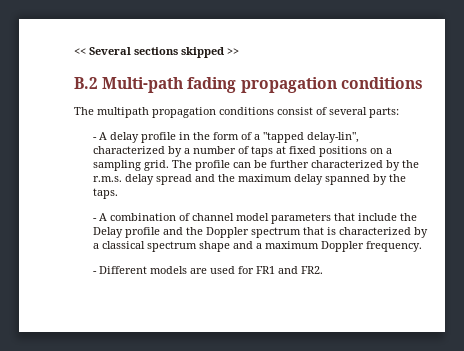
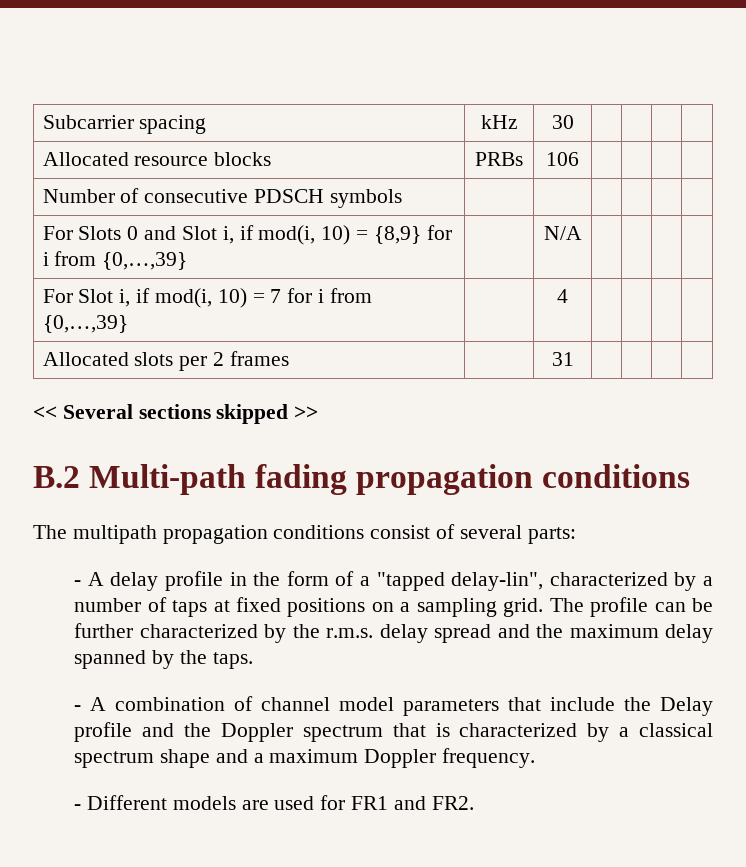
(74, 51) none -> [42,115,207,134] [480,115,518,129] [551,115,574,129] [42,152,272,166] [475,152,523,166] [546,152,579,166] [42,188,402,208] [42,225,452,245] [42,251,188,270] [543,226,582,240] [42,288,372,308] [42,315,128,333] [557,289,568,303] [42,351,289,371] [551,352,574,366] Subcarrier spacing | kHz | 30 | | | | // Allocated resource blocks | PRBs | 106 | | | | // Number of consecutive PDSCH symbols | | | | | | // For Slots 0 and Slot i, if mod(i, 10) = {8,9} for i from {0,…,39} | | N/A | | | | // For Slot i, if mod(i, 10) = 7 for i from {0,…,39} | | 4 | | | | // Allocated slots per 2 frames | | 31 | | | | //

